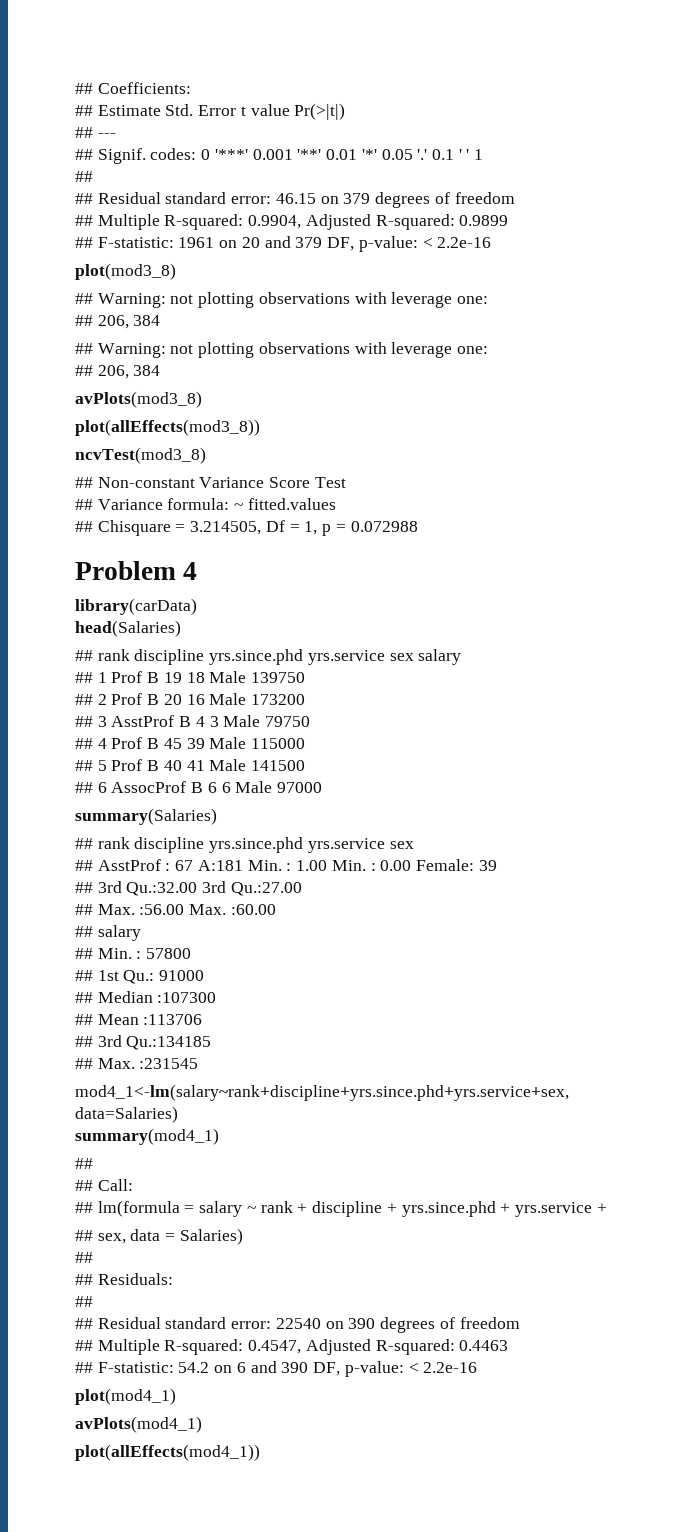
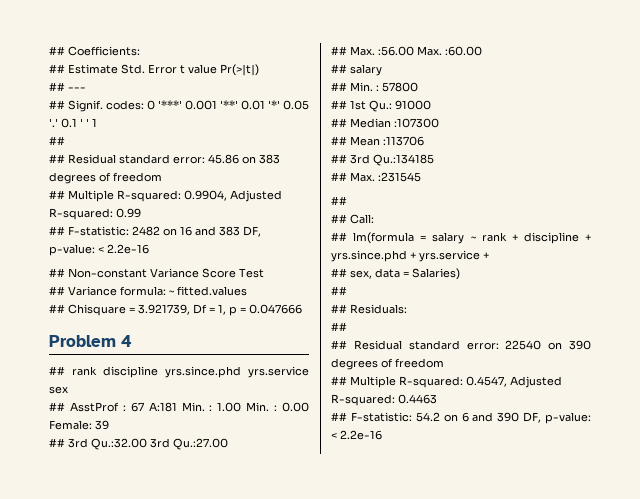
[275,193,371,204] 46.15 on 379 -> [208,154,280,164] 45.86 on 383
[459,215,509,226] [75,236,492,252] [75,263,176,280] [75,292,489,308] [75,315,161,329] [75,342,489,358] [75,365,161,379] [75,391,202,408] [75,419,260,436] [75,447,206,464] 0.9899 // ## F-statistic: 1961 on 20 and 379 DF, p-value: < 2.2e-16 // plot(mod3_8) // ## Warning: not plotting observations with leverage one: // ## 206, 384 // ## Warning: not plotting observations with leverage one: // ## 206, 384 // avPlots(mod3_8) // plot(allEffects(mod3_8)) // ncvTest(mod3_8) -> [116,208,141,218] [49,226,261,237] [49,244,149,256] 0.99 // ## F-statistic: 2482 on 16 and 383 DF, p-value: < 2.2e-16
[190,521,262,535] 3.214505, -> [138,304,190,315] 3.921739,
[350,521,418,532] 0.072988 -> [249,304,302,314] 0.047666
[75,598,197,615] [75,620,181,637] [75,649,462,665] [75,671,306,683] [75,693,306,705] [75,715,311,727] [75,737,306,749] [75,759,306,771] [75,781,323,793] [75,808,217,825] // library(carData) // head(Salaries) // ## rank discipline yrs.since.phd yrs.service sex salary // ## 1 Prof B 19 18 Male 139750 // ## 2 Prof B 20 16 Male 173200 // ## 3 AsstProf B 4 3 Male 79750 // ## 4 Prof B 45 39 Male 115000 // ## 5 Prof B 40 41 Male 141500 // ## 6 AssocProf B 6 6 Male 97000 // summary(Salaries) -> (132, 341) none
[75,1084,569,1101] [75,1106,178,1123] [75,1128,219,1145] // mod4_1<-lm(salary~rank+discipline+yrs.since.phd+yrs.service+sex, data=Salaries) // summary(mod4_1) -> (421, 177) none
[75,1388,176,1405] [75,1416,202,1433] [75,1444,260,1461] // plot(mod4_1) // avPlots(mod4_1) // plot(allEffects(mod4_1)) -> (382, 435) none

